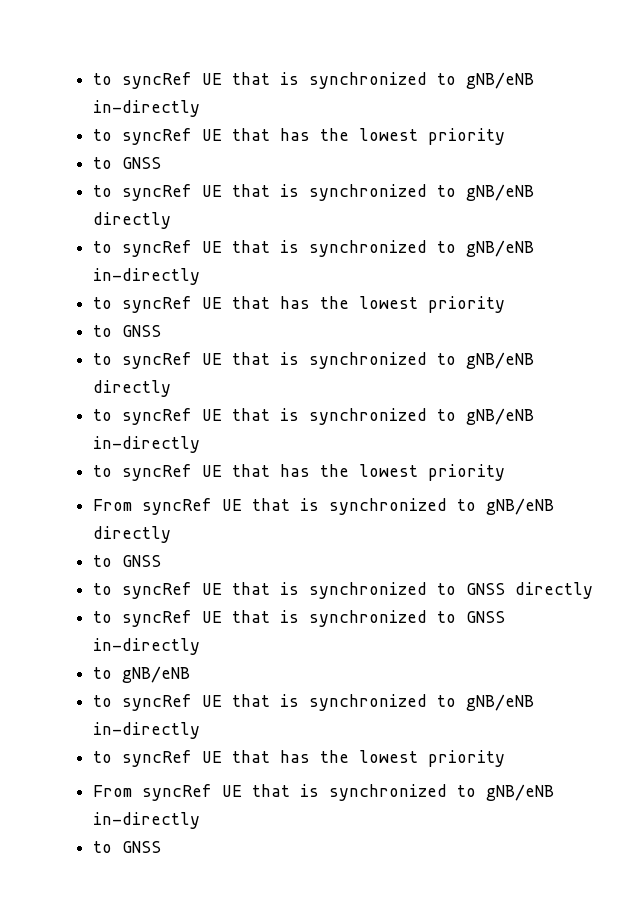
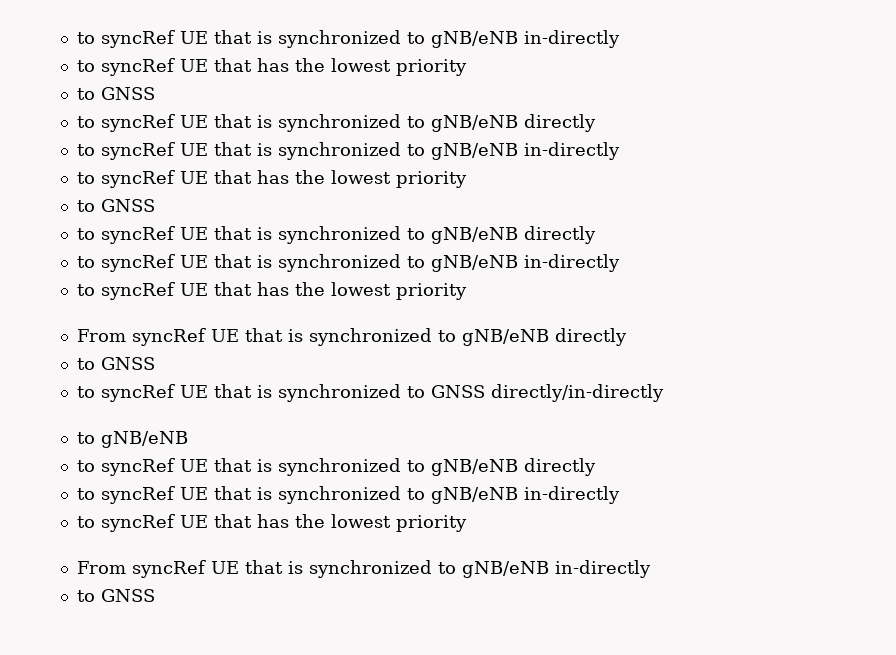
[514,582,593,599] [92,610,505,627] [92,638,200,655] [92,666,190,683] directly // to syncRef UE that is synchronized to GNSS in-directly // to gNB/eNB -> [491,384,665,402] [77,431,189,448] [77,458,597,476] directly/in-directly // to gNB/eNB // to syncRef UE that is synchronized to gNB/eNB directly

